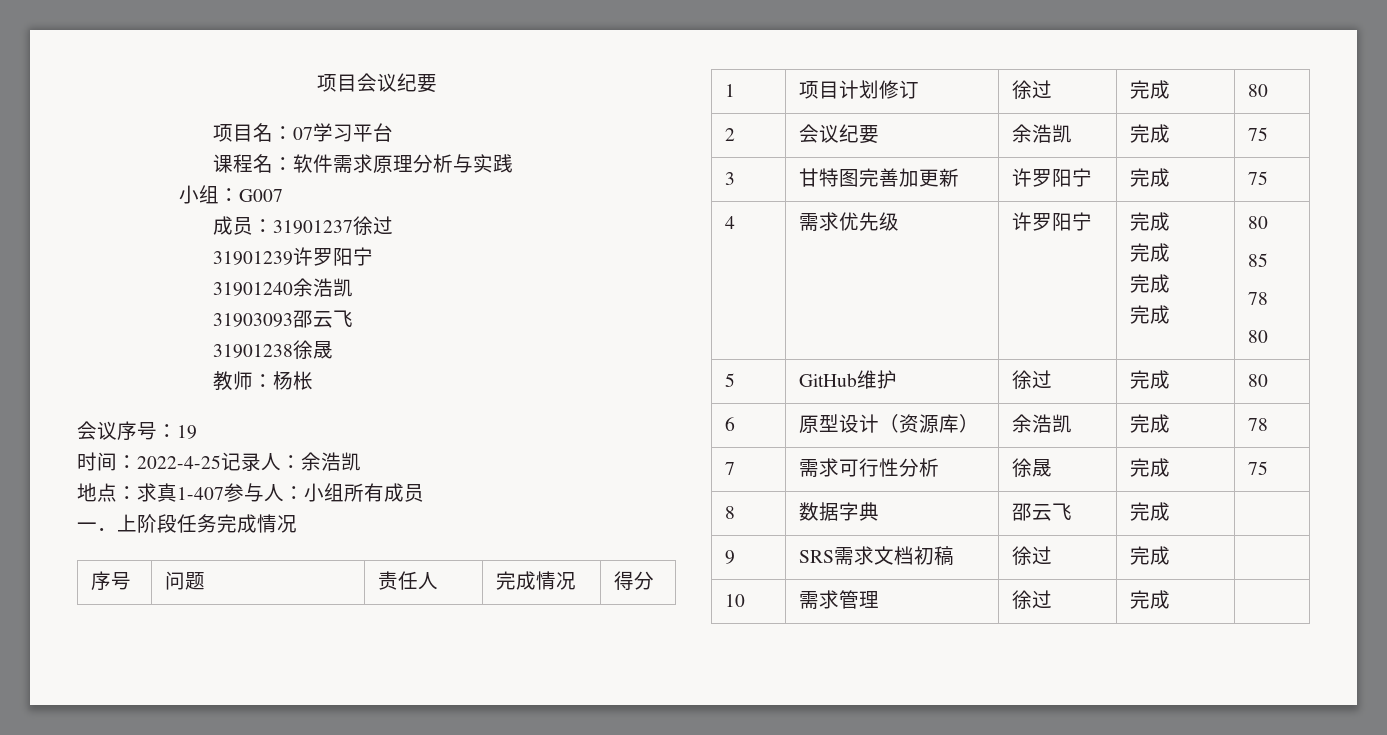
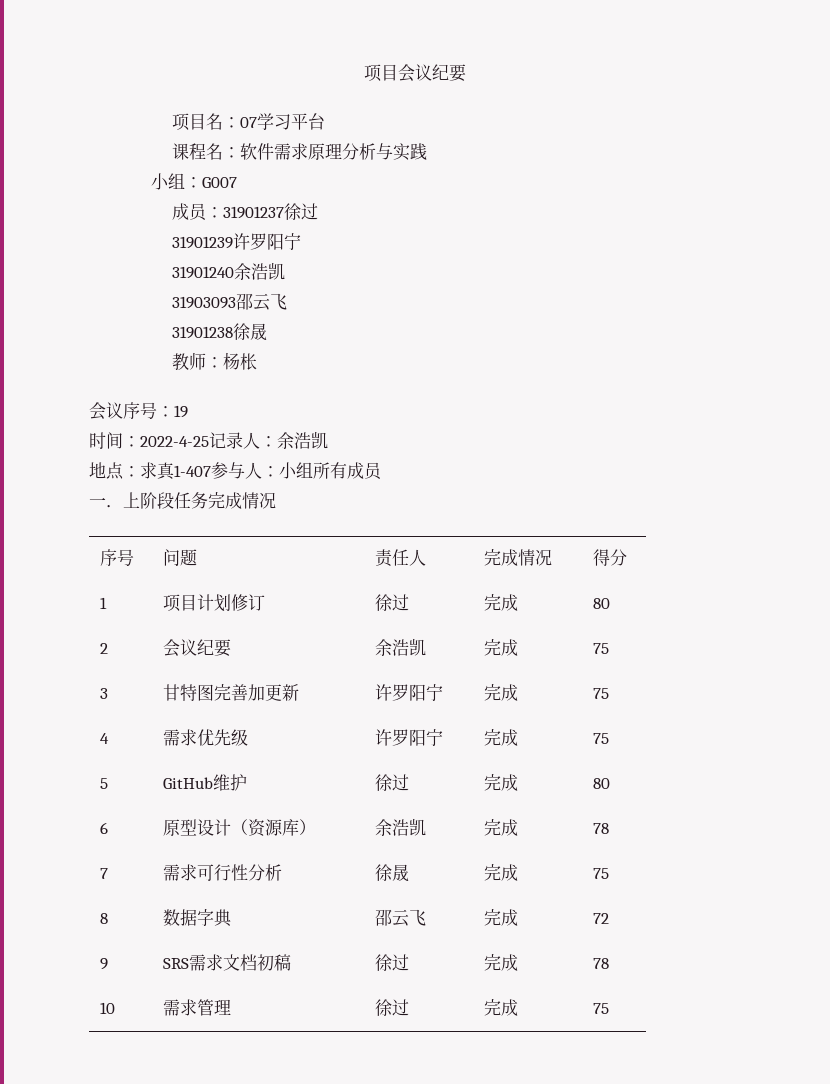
[1130,243,1171,262] [1130,274,1171,293] [1130,305,1171,324] [1248,216,1269,229] [1248,253,1269,267] [1248,292,1269,305] [1248,330,1269,343] // 完成 // 完成 // 完成 | 80 // 85 // 78 // 80 -> [593,733,610,744] | 75
(1171, 511) none -> [593,913,610,924] 72
(1171, 555) none -> [593,958,610,969] 78
(1171, 599) none -> [593,1003,610,1014] 75

